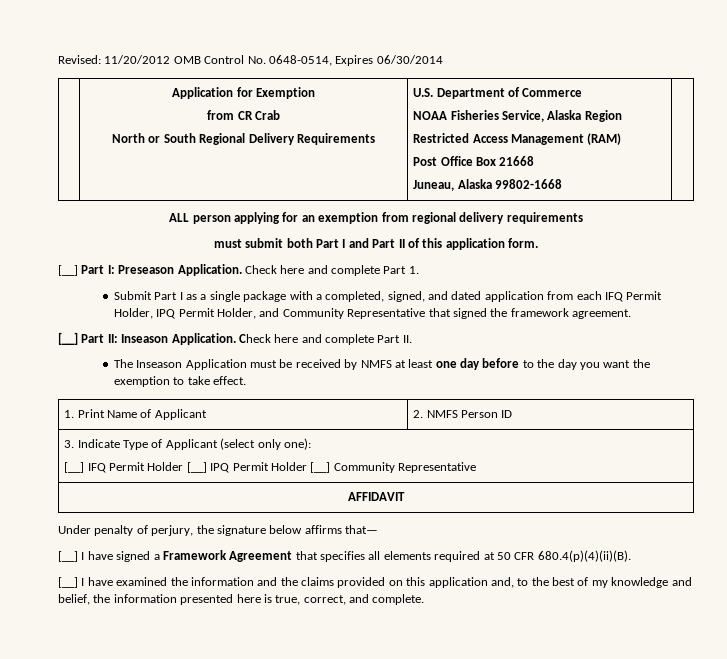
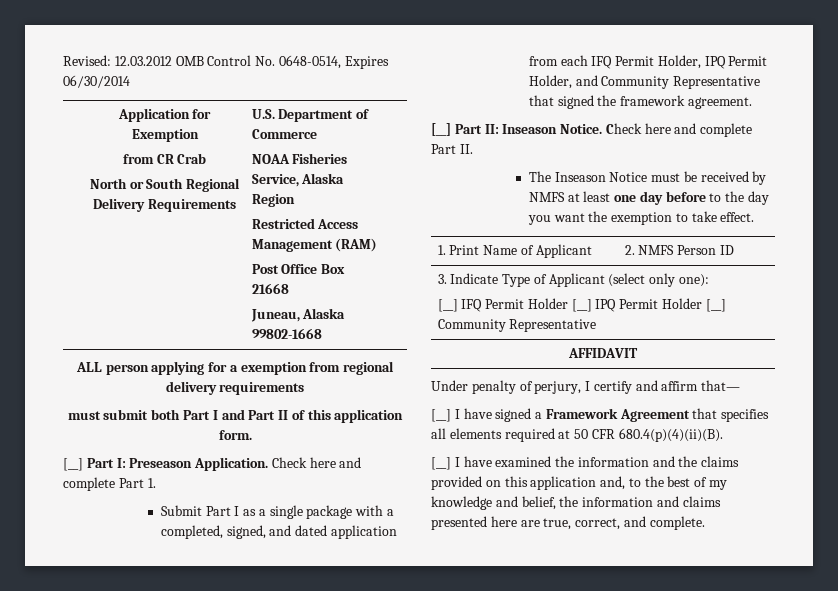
[104,55,171,64] 11/20/2012 -> [114,56,172,66] 12.03.2012
[301,215,315,222] an -> [229,365,238,372] a
[171,333,236,345] Application. -> [560,124,603,134] Notice.
[185,359,247,370] Application -> [609,172,648,182] Notice
[196,525,342,536] the signature below affirms -> [585,380,699,394] I certify and affirm
(177, 598) none -> [656,496,721,507] and claims
[263,594,272,603] is -> [520,520,540,527] are

